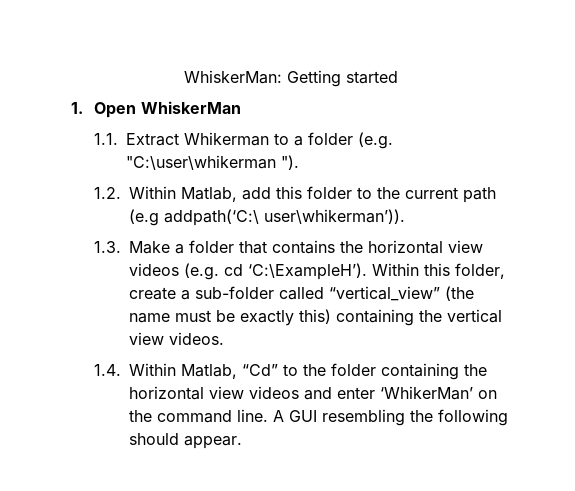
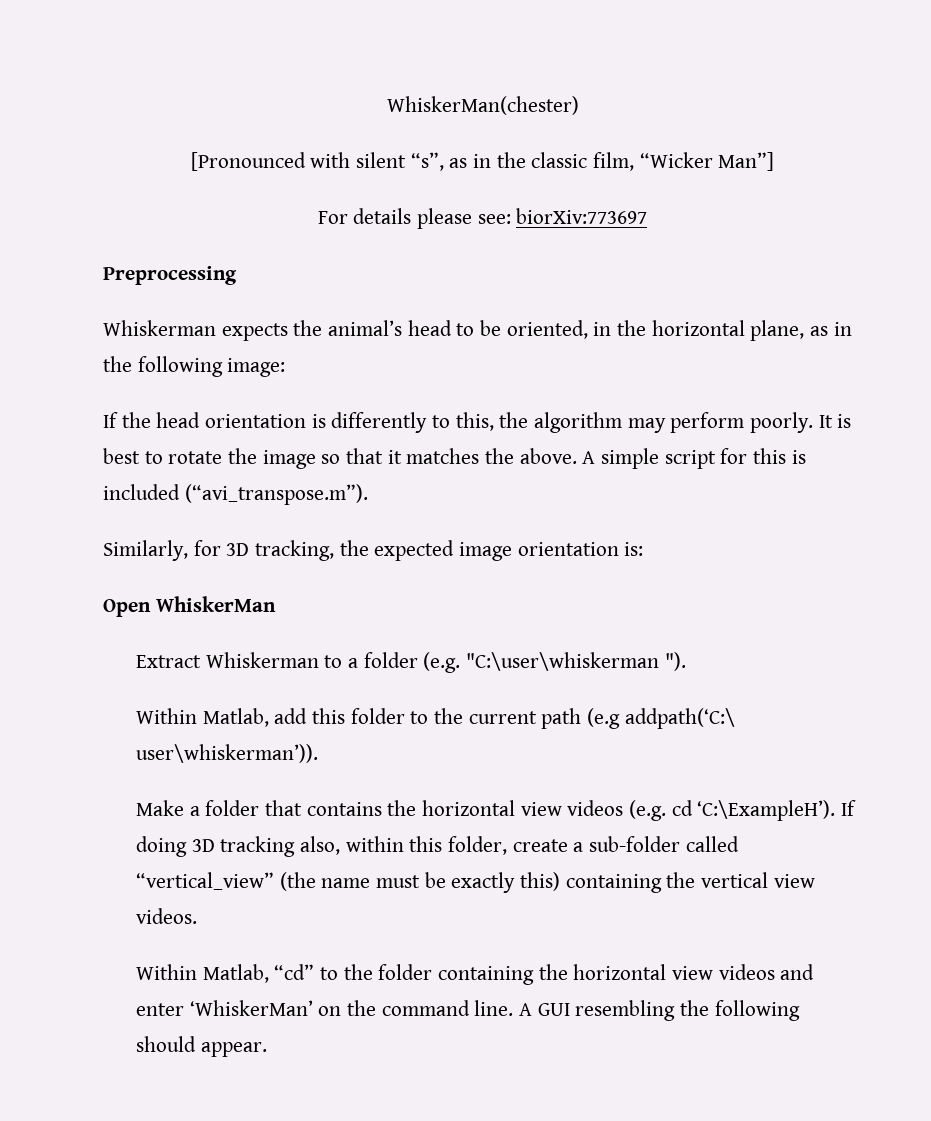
[184,70,398,87] [71,102,83,114] WhiskerMan: Getting started // 1. -> [386,96,579,115] [190,152,775,171] [317,208,648,229] [103,266,237,285] [103,320,852,341] [103,356,286,377] [103,412,852,433] [103,448,806,469] [103,484,368,505] [103,540,644,561] WhiskerMan(chester) // [Pronounced with silent “s”, as in the classic film, “Wicker Man”] // For details please see: biorXiv:773697 // Preprocessing // Whiskerman expects the animal’s head to be oriented, in the horizontal plane, as in the following image: // If the head orientation is differently to this, the algorithm may perform poorly. It is best to rotate the image so that it matches the above. A simple script for this is included (“avi_transpose.m”). // Similarly, for 3D tracking, the expected image orientation is: //
[93,132,269,146] 1.1. Extract Whikerman -> [135,652,319,668] Extract Whiskerman
[125,155,276,170] "C:\user\whikerman -> [465,652,659,671] "C:\user\whiskerman
[93,187,121,199] 1.2. -> (686, 661) none
[263,209,405,224] [93,241,121,253] user\whikerman’)). // 1.3. -> [135,744,318,763] user\whiskerman’)). //
[371,263,419,276] Within -> [840,800,856,816] [135,836,404,857] If doing 3D tracking also, within
[93,363,278,379] 1.4. Within Matlab, “Cd” -> [135,964,315,983] Within Matlab, “cd”
[379,386,473,400] ‘WhikerMan’ -> [189,1000,313,1016] ‘WhiskerMan’

